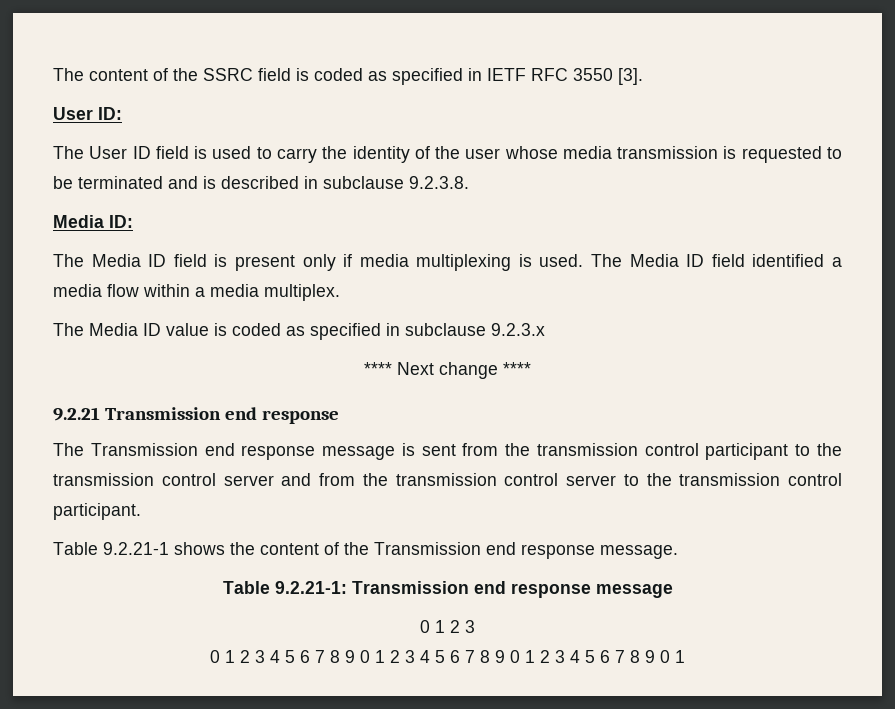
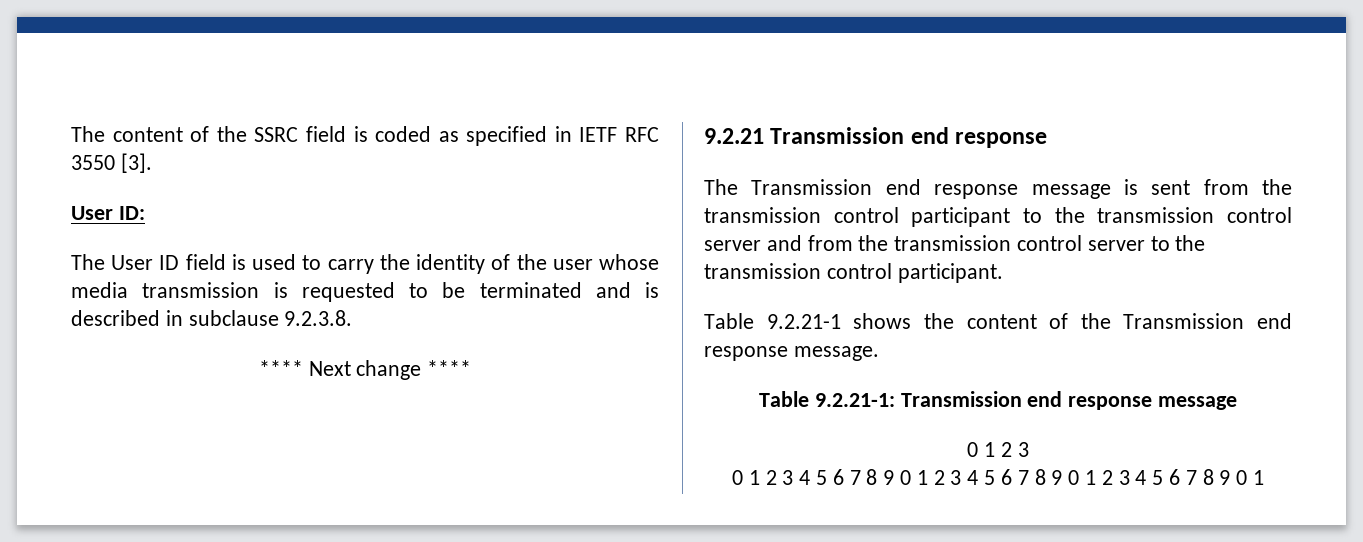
[53,215,133,228] [53,254,843,271] [53,284,340,301] [53,323,545,340] // Media ID: // The Media ID field is present only if media multiplexing is used. The Media ID field identified a media flow within a media multiplex. // The Media ID value is coded as specified in subclause 9.2.3.x -> (353, 318) none

